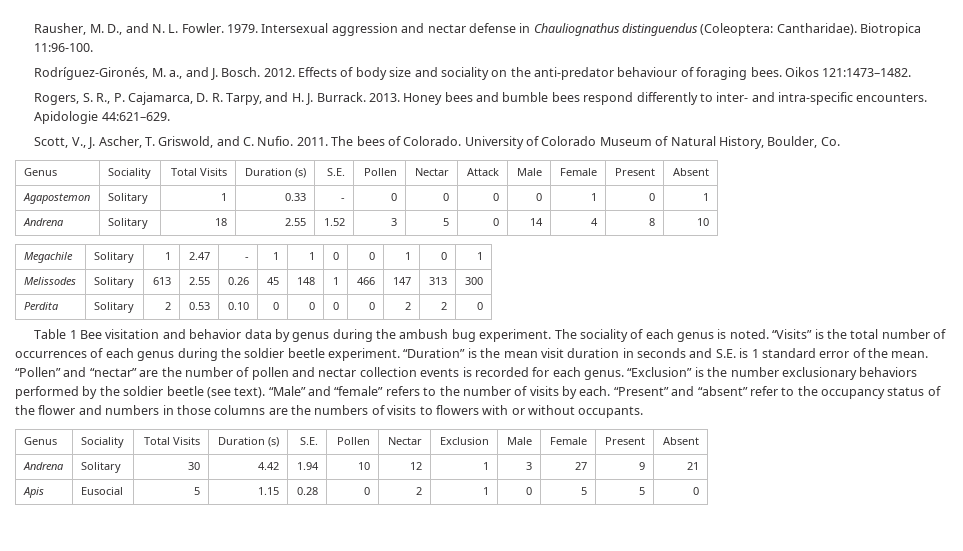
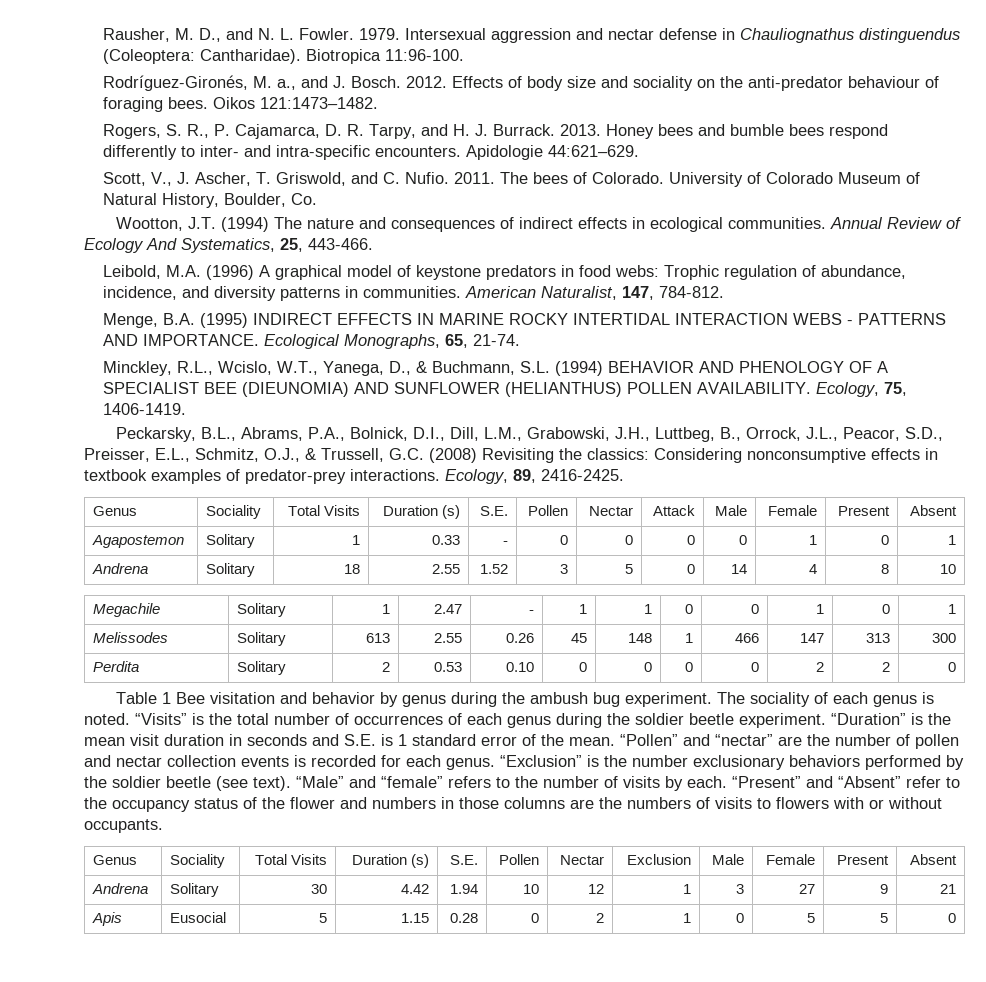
(840, 141) none -> [116,217,963,232] [84,238,373,253] [102,265,906,280] [102,286,724,301] [102,313,946,328] [102,334,520,349] [102,361,888,376] [102,382,907,397] [102,403,186,415] [116,427,944,442] [84,448,938,463] [84,469,624,484] // Wootton, J.T. (1994) The nature and consequences of indirect effects in ecological communities. Annual Review of Ecology And Systematics, 25, 443-466. // Leibold, M.A. (1996) A graphical model of keystone predators in food webs: Trophic regulation of abundance, incidence, and diversity patterns in communities. American Naturalist, 147, 784-812. // Menge, B.A. (1995) INDIRECT EFFECTS IN MARINE ROCKY INTERTIDAL INTERACTION WEBS - PATTERNS AND IMPORTANCE. Ecological Monographs, 65, 21-74. // Minckley, R.L., Wcislo, W.T., Yanega, D., & Buchmann, S.L. (1994) BEHAVIOR AND PHENOLOGY OF A SPECIALIST BEE (DIEUNOMIA) AND SUNFLOWER (HELIANTHUS) POLLEN AVAILABILITY. Ecology, 75, 1406-1419. // Peckarsky, B.L., Abrams, P.A., Bolnick, D.I., Dill, L.M., Grabowski, J.H., Luttbeg, B., Orrock, J.L., Peacor, S.D., Preisser, E.L., Schmitz, O.J., & Trussell, G.C. (2008) Revisiting the classics: Considering nonconsumptive effects in textbook examples of predator-prey interactions. Ecology, 89, 2416-2425.
[244,329,272,339] data -> (376, 698) none
[697,386,748,396] “absent” -> [838,776,901,788] “Absent”

